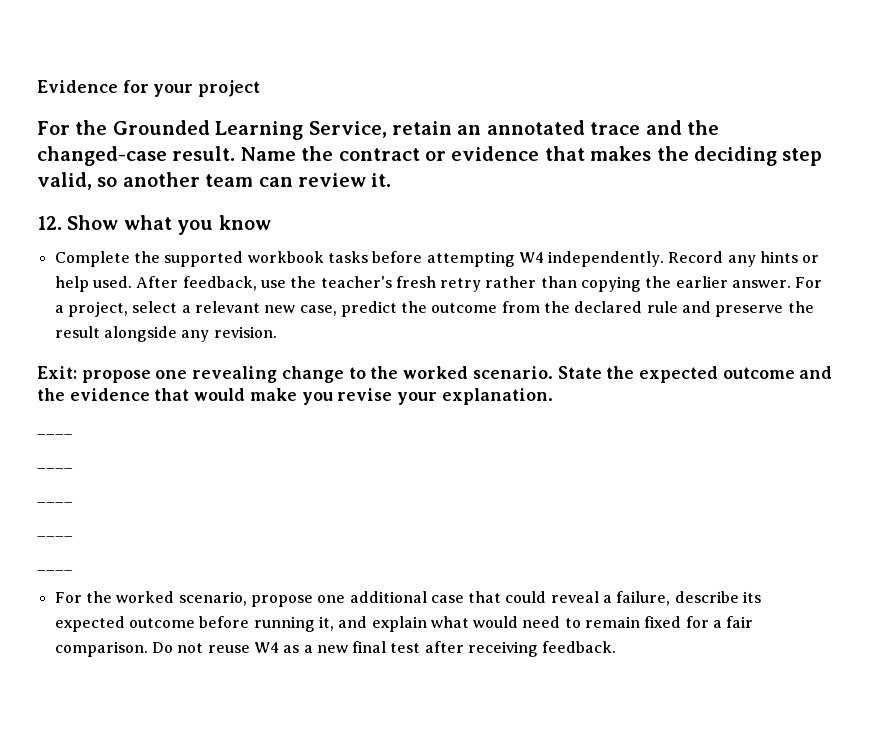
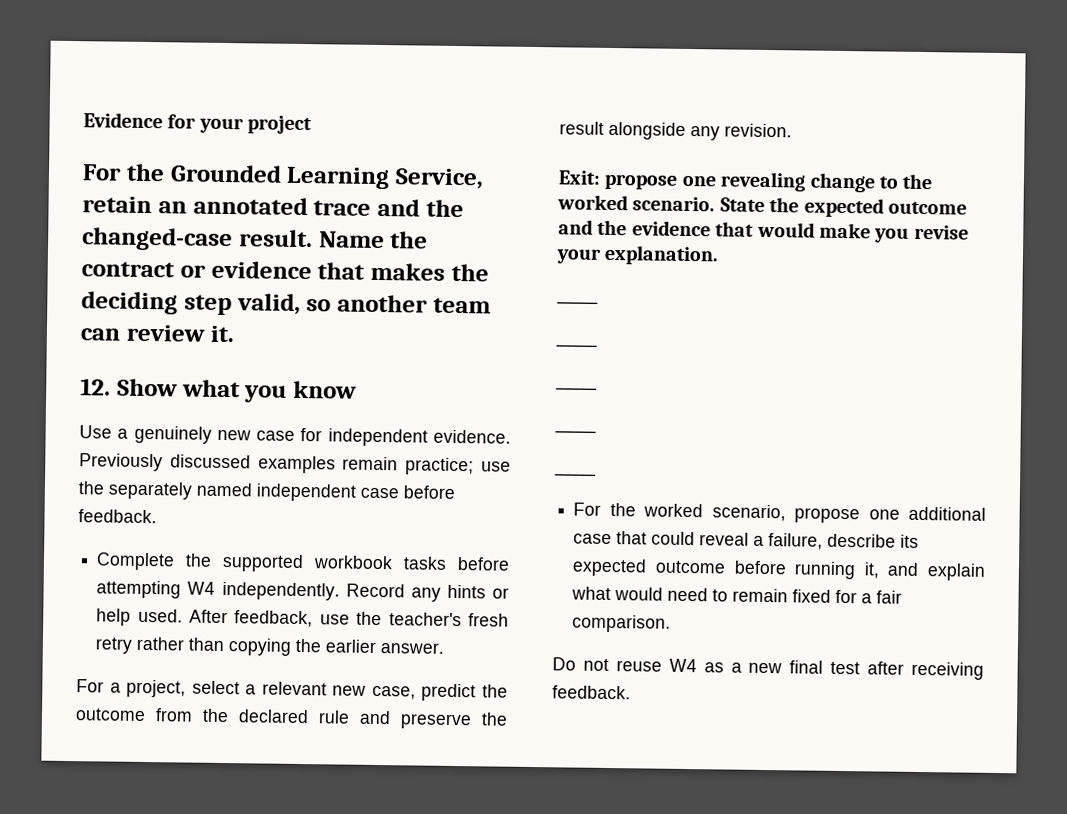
(271, 222) none -> [79,425,511,447] [79,453,512,476] [78,481,455,502] [78,509,157,524] // Use a genuinely new case for independent evidence. Previously discussed examples remain practice; use the separately named independent case before feedback.
(792, 284) none -> (445, 648) //
(148, 649) none -> (672, 623) //

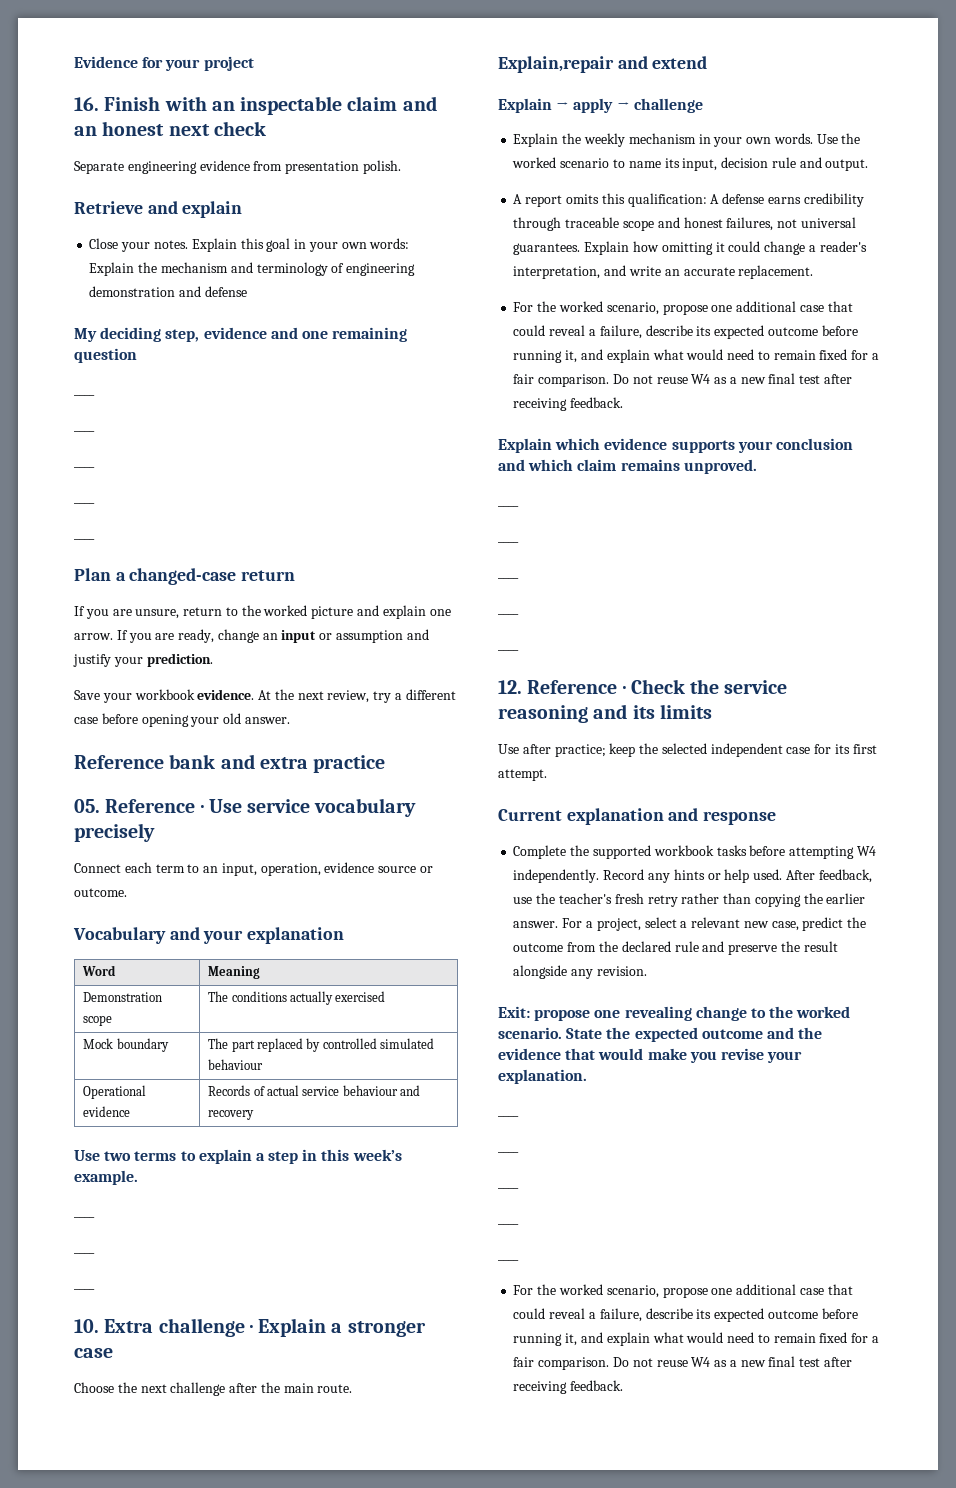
[82,163,484,190] [82,196,464,218] [82,227,429,252] [81,260,489,282] [81,291,491,316] [80,324,235,343] [80,378,357,403] [79,425,511,447] [79,453,512,476] [78,481,455,502] [78,509,157,524] For the Grounded Learning Service, retain an annotated trace and the changed-case result. Name the contract or evidence that makes the deciding step valid, so another team can review it. // 12. Show what you know // Use a genuinely new case for independent evidence. Previously discussed examples remain practice; use the separately named independent case before feedback. -> [74,96,437,115] [74,121,266,136] [74,160,401,174] [74,201,243,218] [89,238,410,252] [89,262,416,276] [89,286,247,297] [74,327,408,342] [74,348,137,363] [74,394,95,396] [74,430,95,432] [74,466,95,468] [74,502,95,504] [74,538,95,540] [74,568,296,585] [74,605,451,619] [74,629,429,643] [73,653,213,667] [74,689,456,703] [74,713,290,727] [74,754,386,773] [74,798,417,817] [74,823,155,842] [74,862,434,876] [74,888,127,897] [73,927,345,944] [82,965,117,976] [208,966,261,979] [83,992,163,1002] [83,1015,113,1026] [208,991,386,1005] [83,1038,169,1052] [208,1038,435,1052] [208,1059,264,1070] [83,1085,147,1099] [83,1106,131,1117] [208,1085,421,1096] [208,1110,255,1120] [74,1149,402,1164] [74,1170,138,1185] [74,1216,95,1218] [74,1252,95,1254] [74,1288,95,1290] [74,1318,426,1337] [74,1348,113,1358] [74,1382,353,1396] [498,56,708,73] [498,98,703,113] [513,133,861,147] [512,157,869,171] [513,193,864,207] [513,217,856,231] [513,241,867,255] [513,265,814,279] [513,301,853,315] [513,325,858,339] [513,349,879,363] [513,373,852,387] [513,397,624,411] [498,438,853,453] [498,459,757,474] [498,505,519,507] [498,541,519,543] [498,577,519,579] [498,613,519,615] [498,649,519,651] [498,679,788,694] [498,704,712,723] [498,743,877,757] [498,769,547,781] [498,808,777,825] 16. Finish with an inspectable claim and an honest next check // Separate engineering evidence from presentation polish. // Retrieve and explain // Close your notes. Explain this goal in your own words: Explain the mechanism and terminology of engineering demonstration and defense // My deciding step, evidence and one remaining question // ____ // ____ // ____ // ____ // ____ // Plan a changed-case return // If you are unsure, return to the worked picture and explain one arrow. If you are ready, change an input or assumption and justify your prediction. // Save your workbook evidence. At the next review, try a different case before opening your old answer. // Reference bank and extra practice // 05. Reference · Use service vocabulary precisely // Connect each term to an input, operation, evidence source or outcome. // Vocabulary and your explanation // Word | Meaning // Demonstration scope | The conditions actually exercised // Mock boundary | The part replaced by controlled simulated behaviour // Operational evidence | Records of actual service behaviour and recovery // Use two terms to explain a step in this week’s example. // ____ // ____ // ____ // 10. Extra challenge · Explain a stronger case // Choose the next challenge after the main route. // Explain,repair and extend // Explain → apply → challenge // Explain the weekly mechanism in your own words. Use the worked scenario to name its input, decision rule and output. // A report omits this qualification: A defense earns credibility through traceable scope and honest failures, not universal guarantees. Explain how omitting it could change a reader's interpretation, and write an accurate replacement. // For the worked scenario, propose one additional case that could reveal a failure, describe its expected outcome before running it, and explain what would need to remain fixed for a fair comparison. Do not reuse W4 as a new final test after receiving feedback. // Explain which evidence supports your conclusion and which claim remains unproved. // ____ // ____ // ____ // ____ // ____ // 12. Reference · Check the service reasoning and its limits // Use after practice; keep the selected independent case for its first attempt. // Current explanation and response
(445, 648) // -> (559, 924) none
(672, 623) // -> (610, 1363) none

